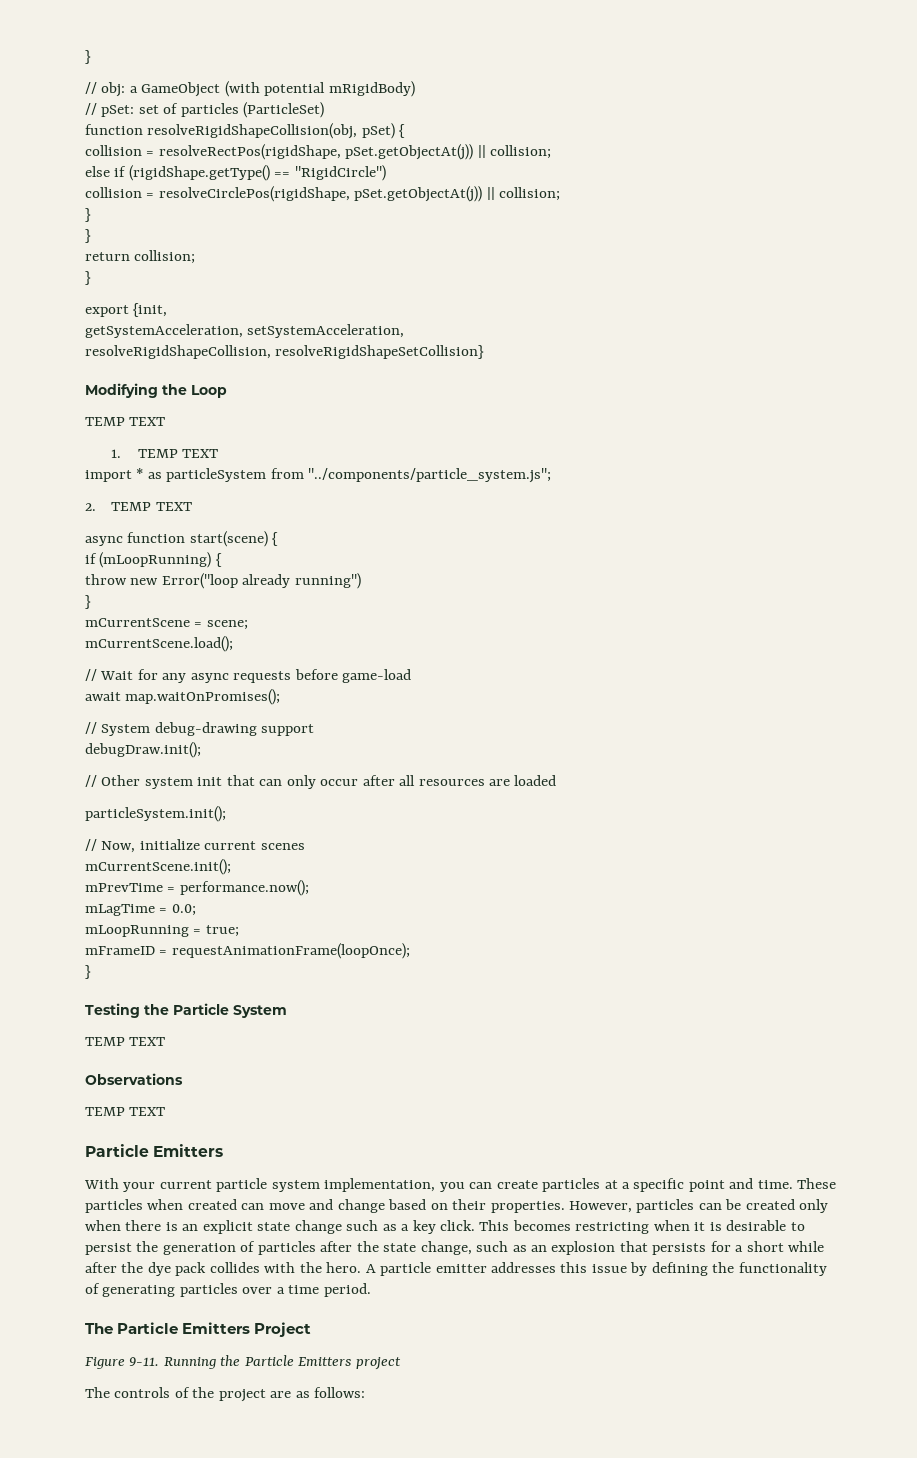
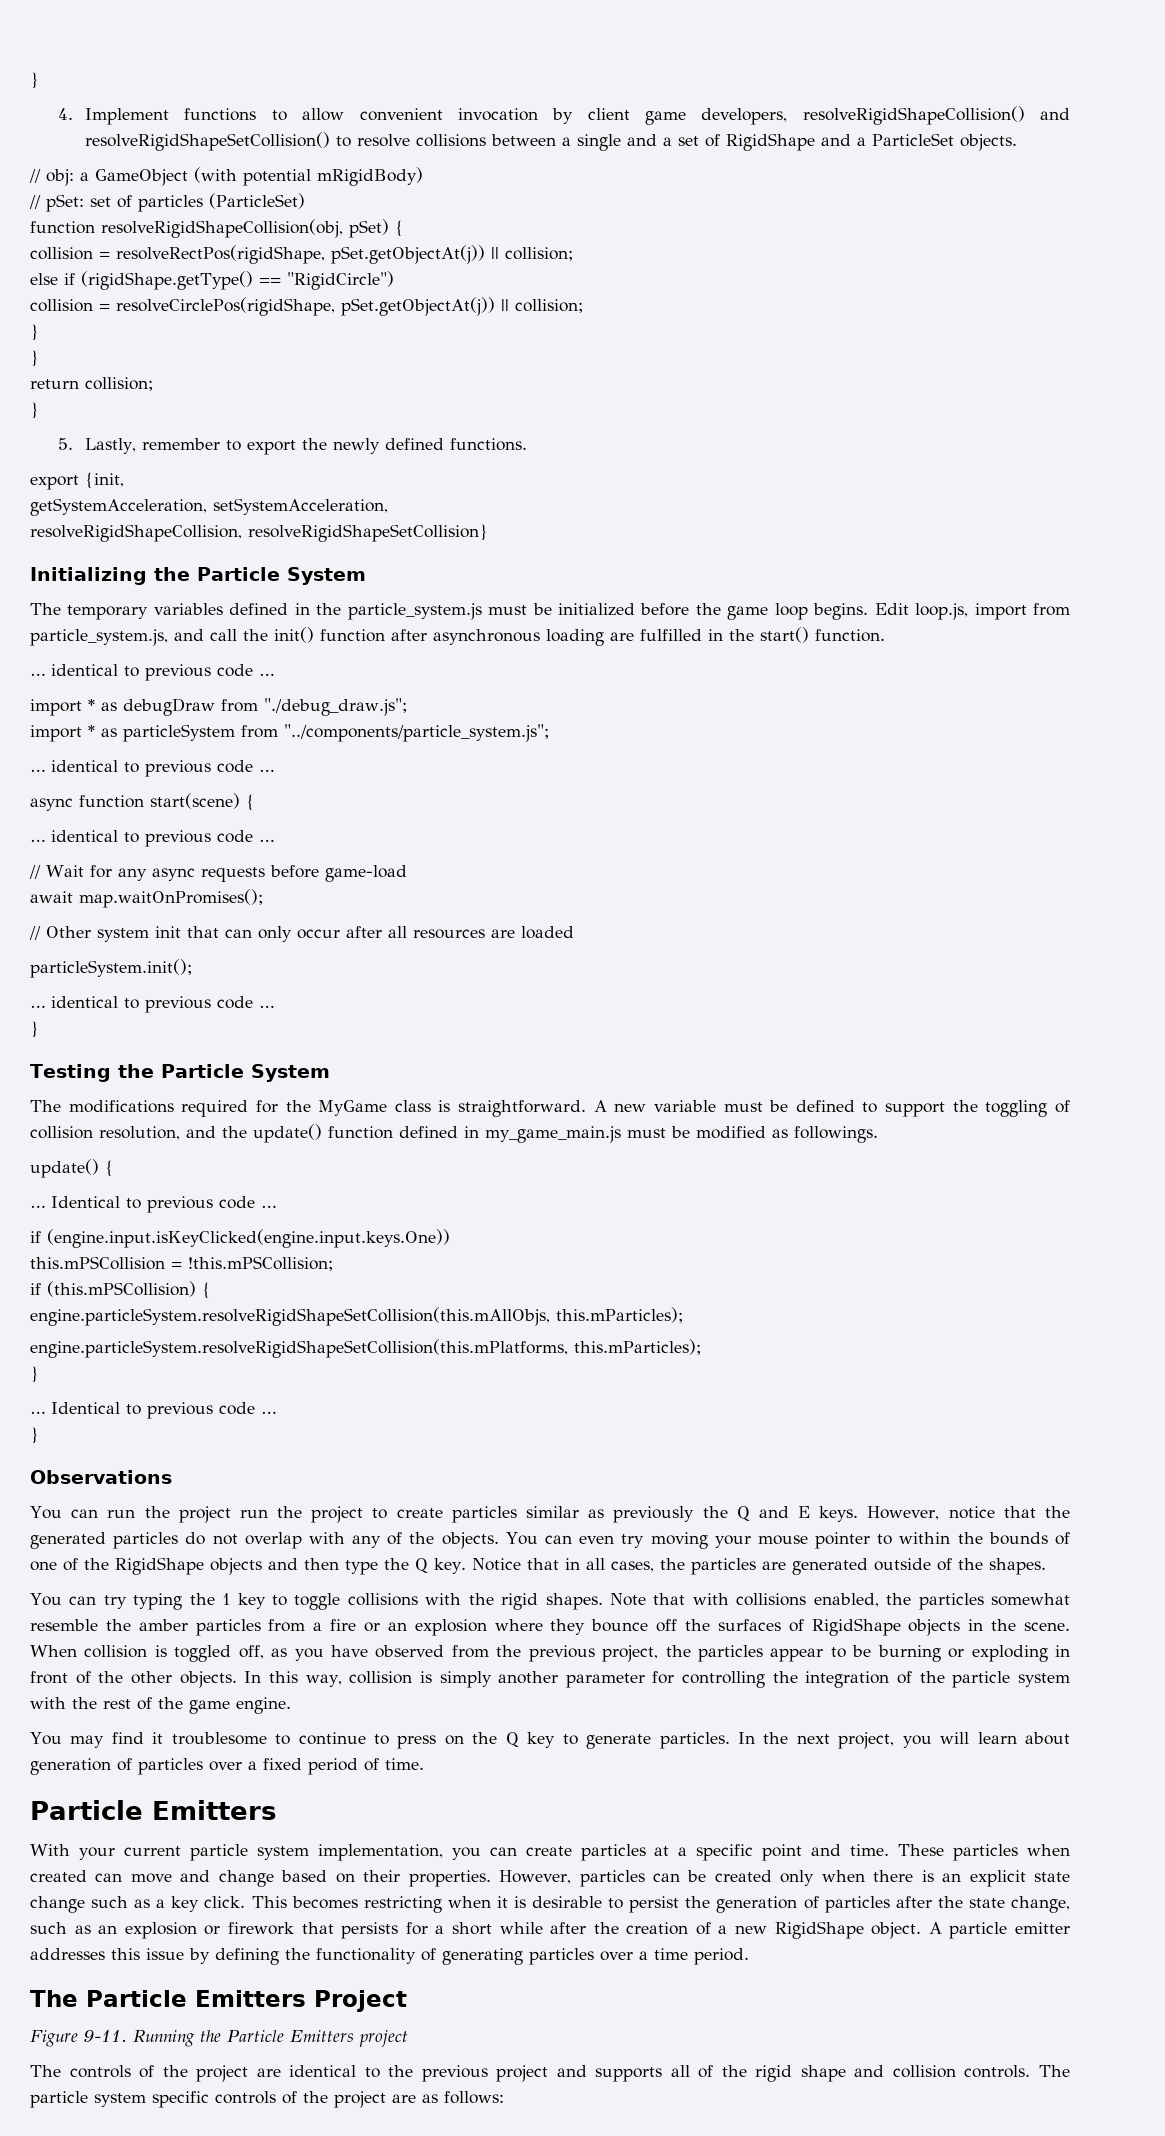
[85,50,91,64] } -> [30,72,39,89] [57,106,1070,125] [85,132,1018,151] } // 4. Implement functions to allow convenient invocation by client game developers, resolveRigidShapeCollision() and resolveRigidShapeSetCollision() to resolve collisions between a single and a set of RigidShape and a ParticleSet objects.
(91, 278) none -> [57,438,528,455] // 5. Lastly, remember to export the newly defined functions.
[85,383,227,398] [85,417,166,426] [111,449,219,458] Modifying the Loop // TEMP TEXT // 1. TEMP TEXT -> [30,567,366,585] [30,603,1071,620] [30,627,885,646] [30,664,274,681] [30,698,407,716] Initializing the Particle System // The temporary variables defined in the particle_system.js must be initialized before the game loop begins. Edit loop.js, import from particle_system.js, and call the init() function after asynchronous loading are fulfilled in the start() function. // … identical to previous code … // import * as debugDraw from "./debug_draw.js";
[85,502,192,511] [85,531,279,547] [85,552,222,568] [85,573,361,589] [85,595,91,609] [85,618,248,630] [85,636,233,652] 2. TEMP TEXT // async function start(scene) { // if (mLoopRunning) { // throw new Error("loop already running") // } // mCurrentScene = scene; // mCurrentScene.load(); -> [30,760,274,777] [30,793,255,811] [30,830,274,847] … identical to previous code … // async function start(scene) { // … identical to previous code …
[85,722,315,736] [85,742,201,758] // // System debug-drawing support // debugDraw.init(); -> (263, 898) none
[85,839,305,853] [85,859,231,875] [85,880,309,896] [85,904,196,916] [85,925,239,937] [85,943,410,959] // Now, initialize current scenes // mCurrentScene.init(); // mPrevTime = performance.now(); // mLagTime = 0.0; // mLoopRunning = true; // mFrameID = requestAnimationFrame(loopOnce); -> [30,996,274,1013] … identical to previous code …
[85,1037,166,1046] [85,1073,183,1085] [85,1107,166,1116] TEMP TEXT // Observations // TEMP TEXT -> [30,1100,1071,1117] [30,1124,878,1143] [30,1159,114,1178] [30,1196,276,1213] [30,1229,450,1248] [30,1256,333,1271] [30,1281,211,1299] [30,1307,683,1326] [30,1339,701,1358] [30,1366,39,1383] [30,1402,276,1419] [30,1427,39,1444] [30,1470,172,1484] [30,1506,1070,1523] [30,1532,1070,1549] [30,1557,1046,1575] [30,1593,1070,1610] [30,1618,1071,1636] [30,1645,1071,1662] [30,1671,1071,1688] [30,1697,291,1714] [30,1732,1071,1749] [30,1758,424,1775] The modifications required for the MyGame class is straightforward. A new variable must be defined to support the toggling of collision resolution, and the update() function defined in my_game_main.js must be modified as followings. // update() { // … Identical to previous code … // if (engine.input.isKeyClicked(engine.input.keys.One)) // this.mPSCollision = !this.mPSCollision; // if (this.mPSCollision) { // engine.particleSystem.resolveRigidShapeSetCollision(this.mAllObjs, this.mParticles); // engine.particleSystem.resolveRigidShapeSetCollision(this.mPlatforms, this.mParticles); // } // … Identical to previous code … // } // Observations // You can run the project run the project to create particles similar as previously the Q and E keys. However, notice that the generated particles do not overlap with any of the objects. You can even try moving your mouse pointer to within the bounds of one of the RigidShape objects and then type the Q key. Notice that in all cases, the particles are generated outside of the shapes. // You can try typing the 1 key to toggle collisions with the rigid shapes. Note that with collisions enabled, the particles somewhat resemble the amber particles from a fire or an explosion where they bounce off the surfaces of RigidShape objects in the scene. When collision is toggled off, as you have observed from the previous project, the particles appear to be burning or exploding in front of the other objects. In this way, collision is simply another parameter for controlling the integration of the particle system with the rest of the game engine. // You may find it troublesome to continue to press on the Q key to generate particles. In the next project, you will learn about generation of particles over a fixed period of time.
(616, 1248) none -> [204,1922,294,1935] or firework
[147,1262,362,1276] dye pack collides with the hero. -> [626,1921,922,1939] creation of a new RigidShape object.
(292, 1394) none -> [289,2065,1070,2082] [30,2091,416,2108] identical to the previous project and supports all of the rigid shape and collision controls. The particle system specific controls of the project are

